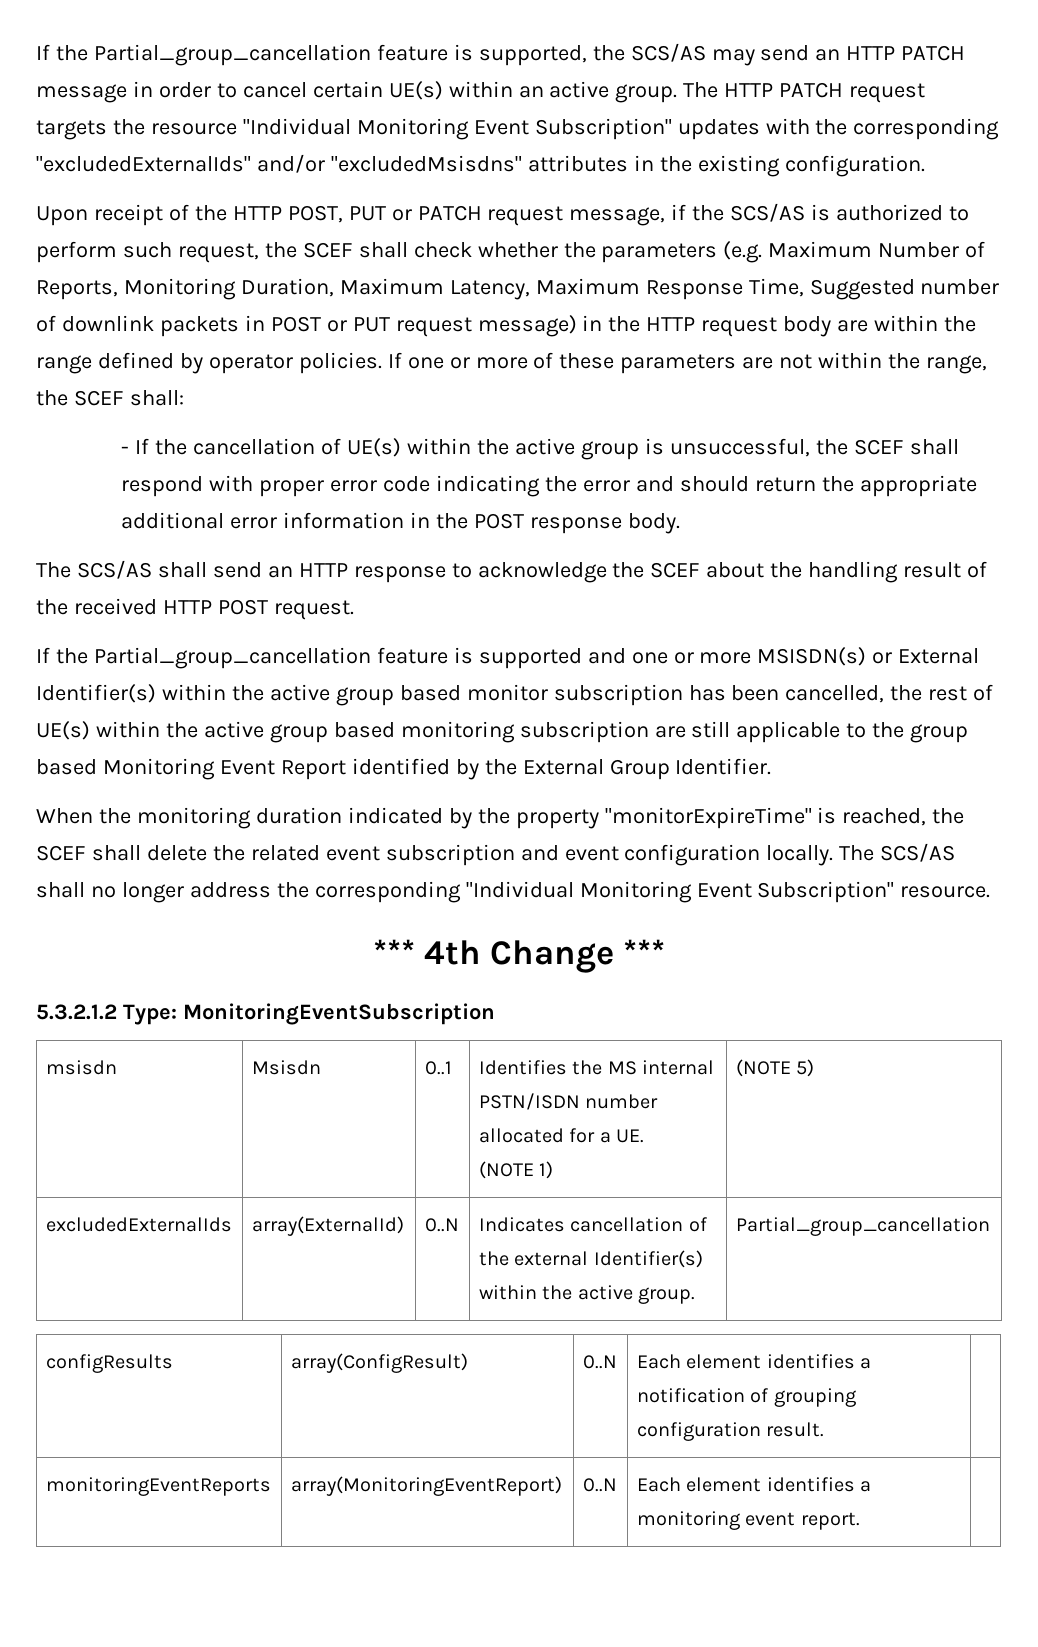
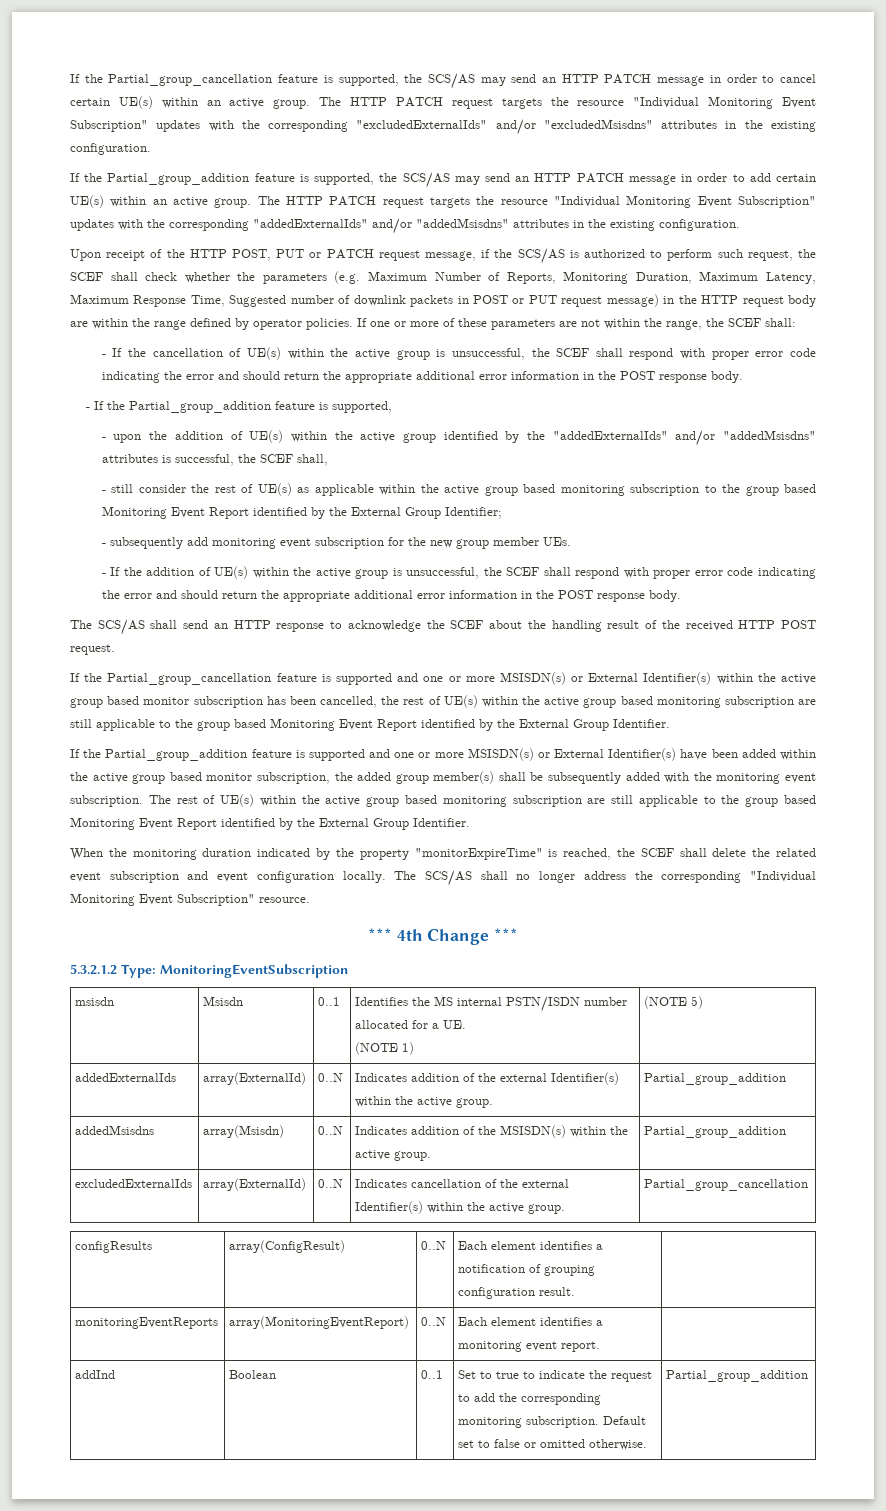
(925, 166) none -> [70,172,816,188] [70,195,817,208] [70,218,740,234] // If the Partial_group_addition feature is supported, the SCS/AS may send an HTTP PATCH message in order to add certain UE(s) within an active group. The HTTP PATCH request targets the resource "Individual Monitoring Event Subscription" updates with the corresponding "addedExternalIds" and/or "addedMsisdns" attributes in the existing configuration.
(681, 523) none -> [85,401,392,413] [101,430,816,446] [101,454,328,466] [101,483,817,496] [101,506,502,519] [101,537,571,549] [101,566,816,579] [101,590,681,602] // - If the Partial_group_addition feature is supported, // - upon the addition of UE(s) within the active group identified by the "addedExternalIds" and/or "addedMsisdns" attributes is successful, the SCEF shall, // - still consider the rest of UE(s) as applicable within the active group based monitoring subscription to the group based Monitoring Event Report identified by the External Group Identifier; // - subsequently add monitoring event subscription for the new group member UEs. // - If the addition of UE(s) within the active group is unsuccessful, the SCEF shall respond with proper error code indicating the error and should return the appropriate additional error information in the POST response body.
(772, 766) none -> [70,748,816,761] [70,771,816,784] [70,794,817,807] [70,817,470,830] // If the Partial_group_addition feature is supported and one or more MSISDN(s) or External Identifier(s) have been added within the active group based monitor subscription, the added group member(s) shall be subsequently added with the monitoring event subscription. The rest of UE(s) within the active group based monitoring subscription are still applicable to the group based Monitoring Event Report identified by the External Group Identifier.
(815, 1068) none -> [75,1073,177,1082] [203,1072,307,1085] [318,1073,344,1082] [355,1072,620,1085] [355,1096,494,1108] [644,1073,787,1085] [75,1125,155,1135] [203,1125,285,1138] [318,1126,344,1135] [355,1125,629,1138] [355,1150,432,1161] [644,1126,787,1138] // addedExternalIds | array(ExternalId) | 0..N | Indicates addition of the external Identifier(s) within the active group. | Partial_group_addition // addedMsisdns | array(Msisdn) | 0..N | Indicates addition of the MSISDN(s) within the active group. | Partial_group_addition
(860, 1521) none -> [75,1370,116,1379] [229,1370,277,1379] [421,1370,444,1379] [458,1370,653,1382] [458,1393,602,1405] [458,1416,647,1428] [458,1439,648,1450] [666,1370,809,1382] // addInd | Boolean | 0..1 | Set to true to indicate the request to add the corresponding monitoring subscription. Default set to false or omitted otherwise. | Partial_group_addition

